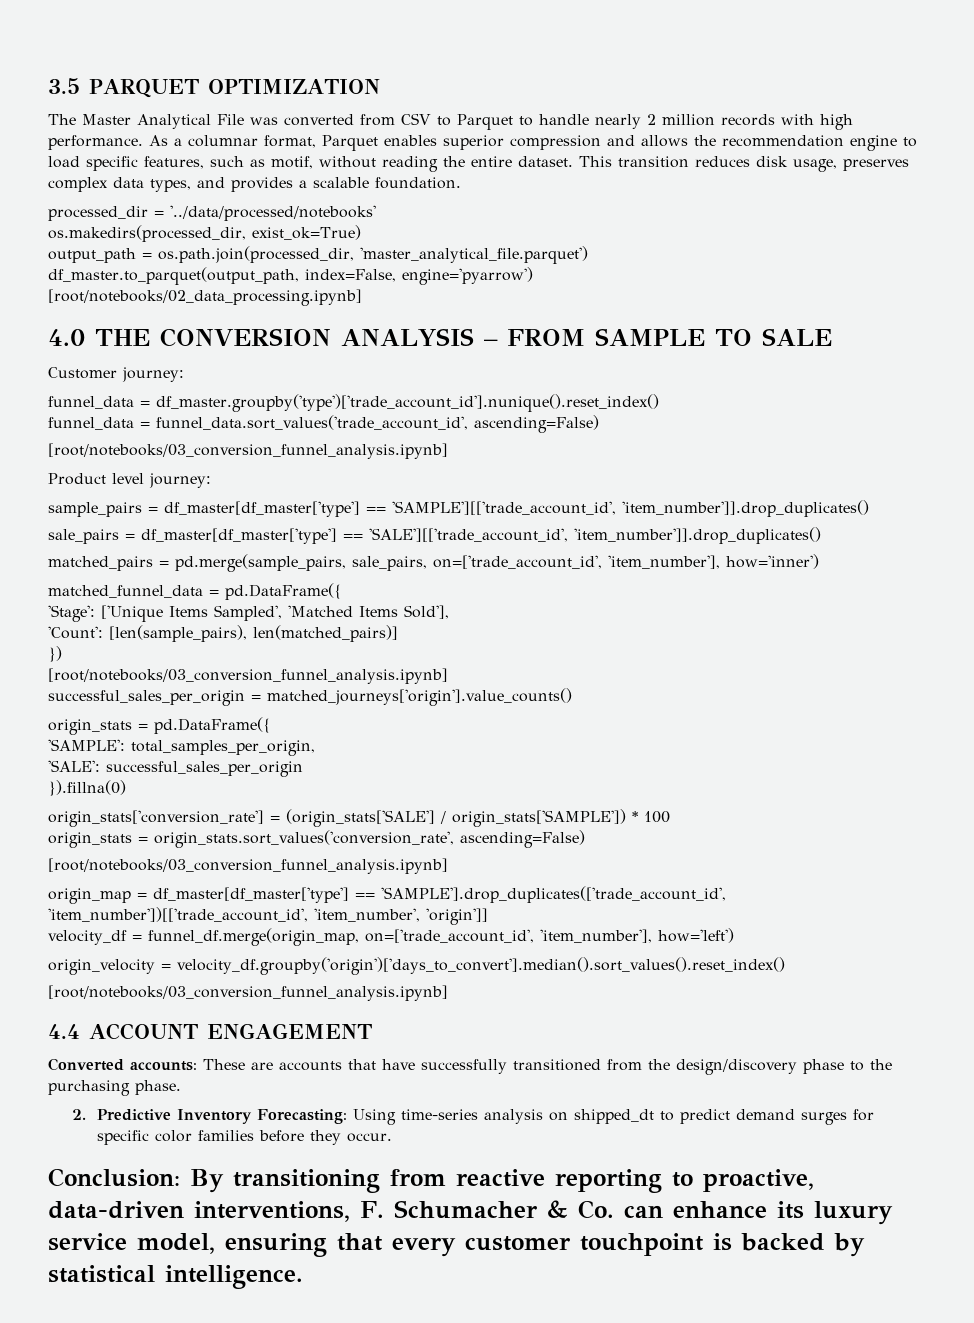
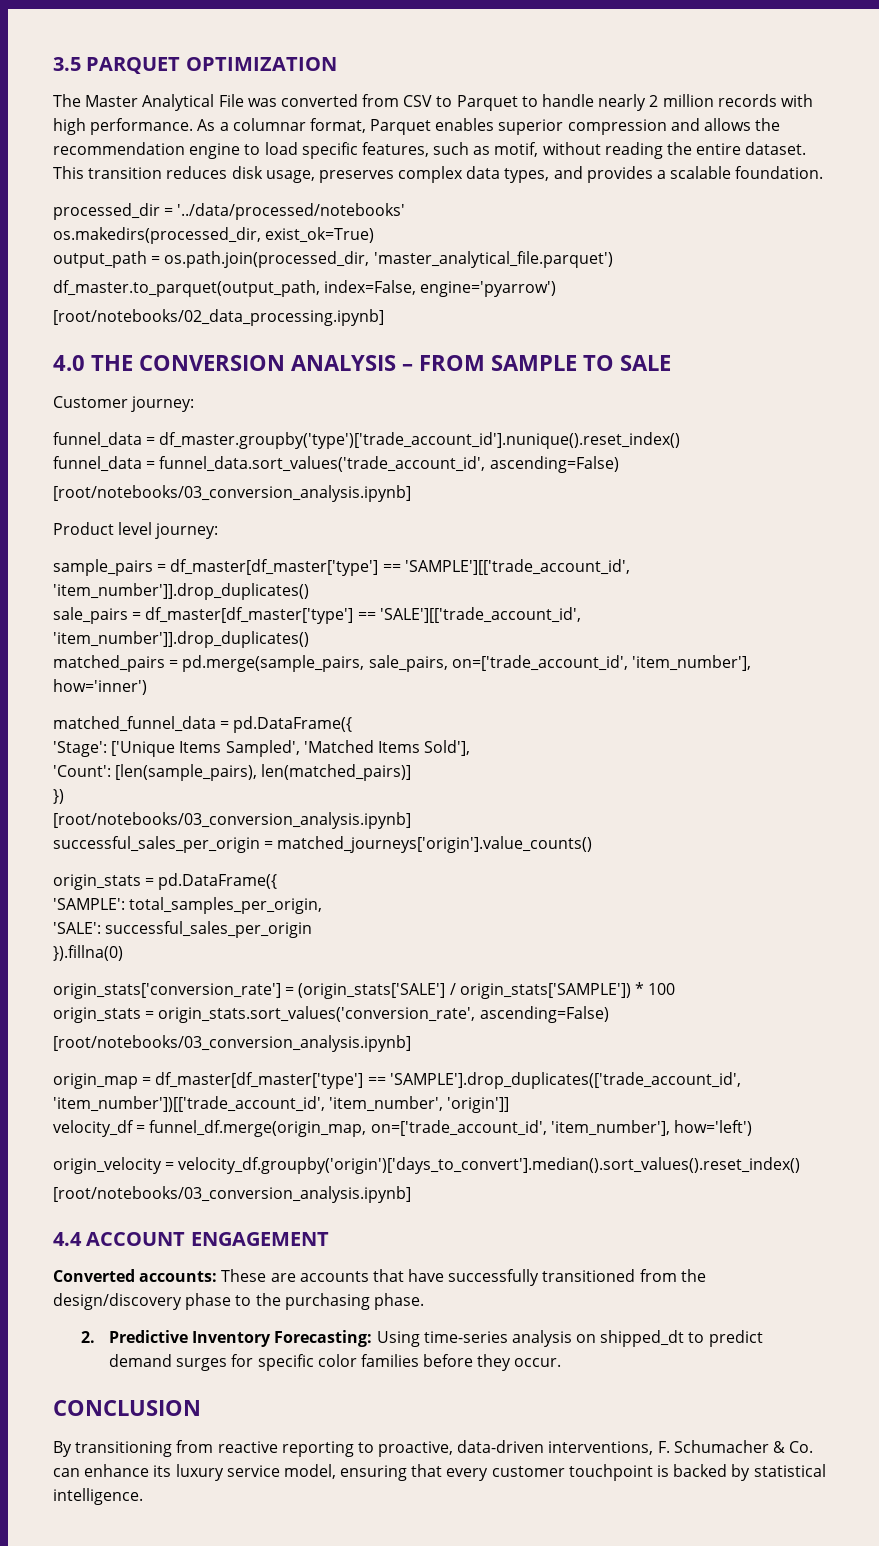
[48,443,448,459] [root/notebooks/03_conversion_funnel_analysis.ipynb] -> [53,485,411,502] [root/notebooks/03_conversion_analysis.ipynb]
[48,668,448,684] [root/notebooks/03_conversion_funnel_analysis.ipynb] -> [53,812,411,829] [root/notebooks/03_conversion_analysis.ipynb]
[48,858,448,874] [root/notebooks/03_conversion_funnel_analysis.ipynb] -> [53,1035,411,1052] [root/notebooks/03_conversion_analysis.ipynb]
[48,985,448,1001] [root/notebooks/03_conversion_funnel_analysis.ipynb] -> [53,1186,411,1203] [root/notebooks/03_conversion_analysis.ipynb]
[48,1168,180,1187] Conclusion: -> [53,1400,201,1416] CONCLUSION //

